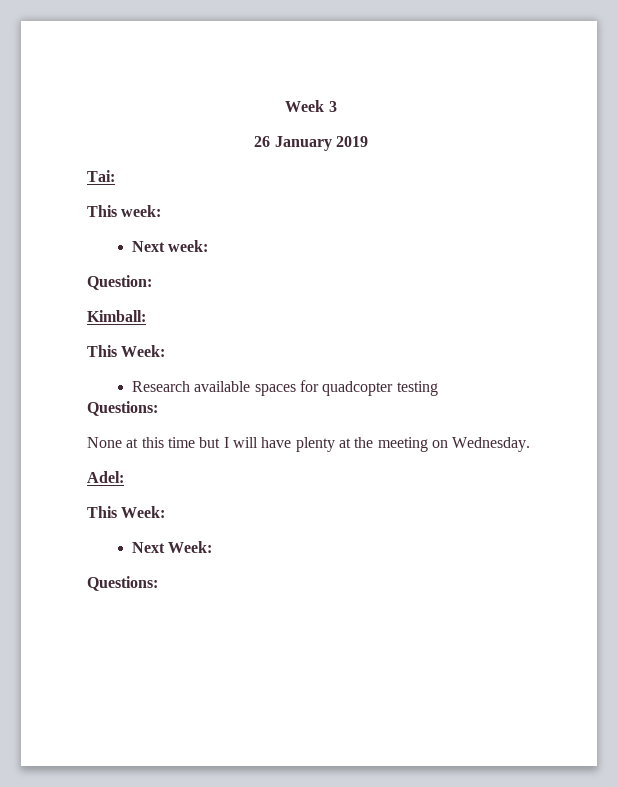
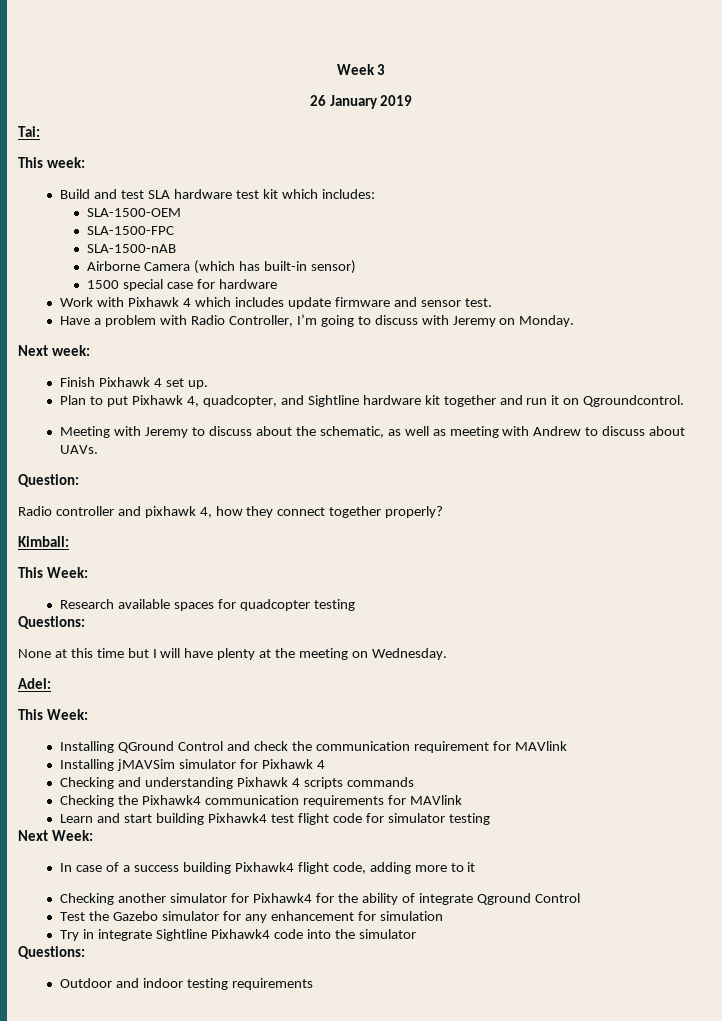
[132,240,209,252] [87,275,152,290] Next week: // Question: -> [60,189,375,199] [86,208,181,217] [86,226,174,235] [86,244,176,253] [86,260,356,274] [86,279,277,291] [60,297,492,309] [60,314,575,327] [18,345,90,356] [60,377,209,389] [60,395,685,407] [60,426,686,438] [60,445,99,454] [18,474,79,487] [18,506,444,518] Build and test SLA hardware test kit which includes: // SLA-1500-OEM // SLA-1500-FPC // SLA-1500-nAB // Airborne Camera (which has built-in sensor) // 1500 special case for hardware // Work with Pixhawk 4 which includes update firmware and sensor test. // Have a problem with Radio Controller, I’m going to discuss with Jeremy on Monday. // Next week: // Finish Pixhawk 4 set up. // Plan to put Pixhawk 4, quadcopter, and Sightline hardware kit together and run it on Qgroundcontrol. // Meeting with Jeremy to discuss about the schematic, as well as meeting with Andrew to discuss about UAVs. // Question: // Radio controller and pixhawk 4, how they connect together properly?
[132,541,213,553] [87,576,158,591] Next Week: // Questions: -> [60,741,567,753] [60,759,326,771] [60,777,414,789] [60,795,462,807] [60,813,490,825] [18,830,93,841] [60,862,476,874] [60,893,580,905] [60,911,443,923] [60,929,416,941] [18,946,85,959] [60,978,314,990] Installing QGround Control and check the communication requirement for MAVlink // Installing jMAVSim simulator for Pixhawk 4 // Checking and understanding Pixhawk 4 scripts commands // Checking the Pixhawk4 communication requirements for MAVlink // Learn and start building Pixhawk4 test flight code for simulator testing // Next Week: // In case of a success building Pixhawk4 flight code, adding more to it // Checking another simulator for Pixhawk4 for the ability of integrate Qground Control // Test the Gazebo simulator for any enhancement for simulation // Try in integrate Sightline Pixhawk4 code into the simulator // Questions: // Outdoor and indoor testing requirements

